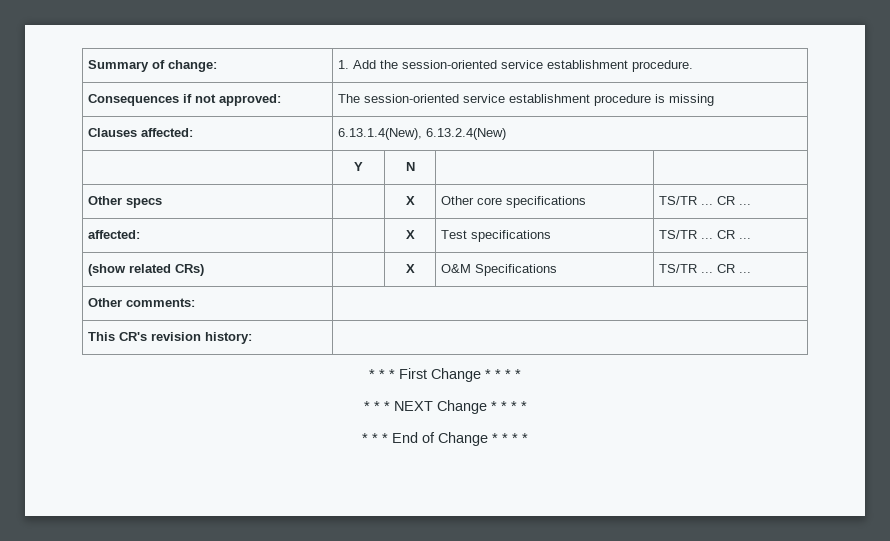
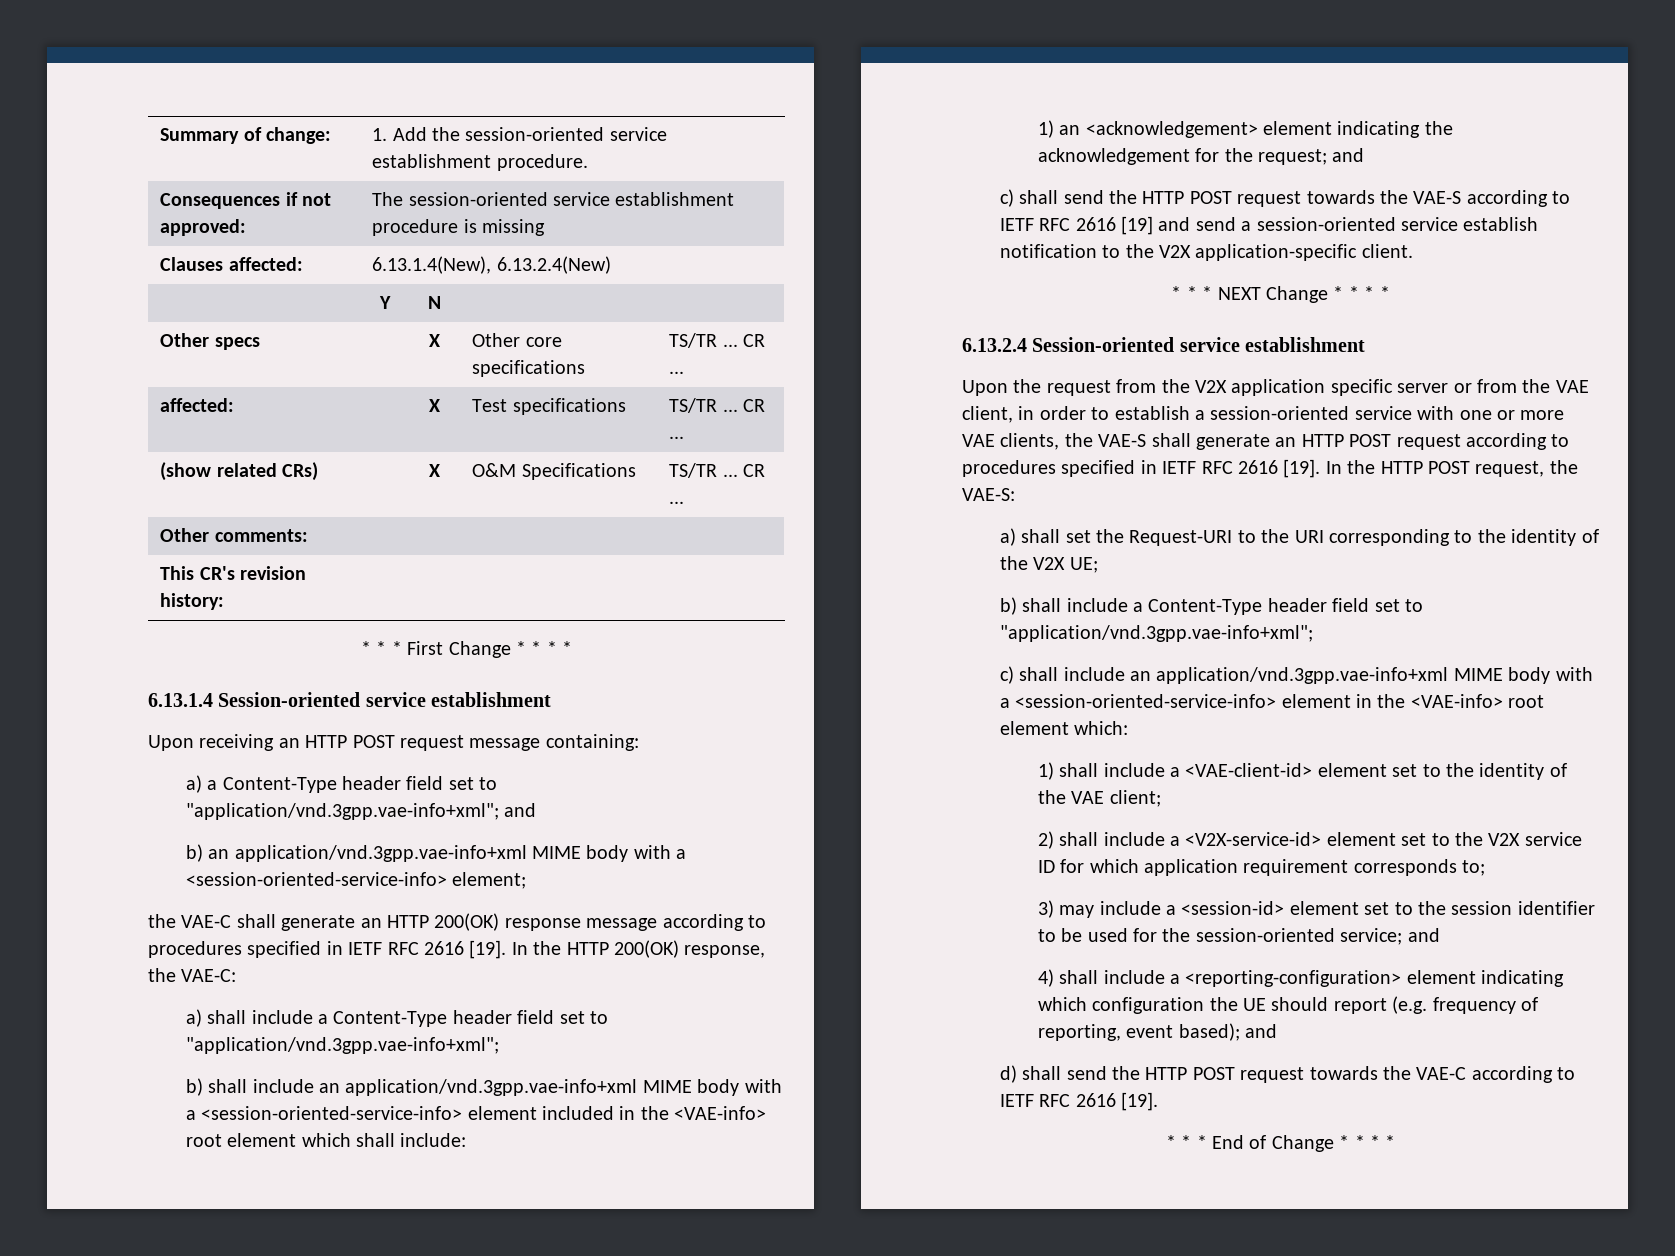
(521, 374) none -> [148,692,552,707] [148,734,639,751] [185,775,498,793] [185,803,537,820] [185,844,687,862] [185,872,527,889] [148,913,766,931] [148,940,766,959] [148,968,237,982] [185,1009,609,1027] [185,1037,499,1054] [185,1078,782,1096] [185,1106,767,1120] [185,1133,467,1147] [1037,120,1453,138] [1037,148,1365,165] [999,189,1571,207] [999,216,1539,235] [999,244,1413,261] // 6.13.1.4 Session-oriented service establishment // Upon receiving an HTTP POST request message containing: // a) a Content-Type header field set to "application/vnd.3gpp.vae-info+xml"; and // b) an application/vnd.3gpp.vae-info+xml MIME body with a <session-oriented-service-info> element; // the VAE-C shall generate an HTTP 200(OK) response message according to procedures specified in IETF RFC 2616 [19]. In the HTTP 200(OK) response, the VAE-C: // a) shall include a Content-Type header field set to "application/vnd.3gpp.vae-info+xml"; // b) shall include an application/vnd.3gpp.vae-info+xml MIME body with a <session-oriented-service-info> element included in the <VAE-info> root element which shall include: // 1) an <acknowledgement> element indicating the acknowledgement for the request; and // c) shall send the HTTP POST request towards the VAE-S according to IETF RFC 2616 [19] and send a session-oriented service establish notification to the V2X application-specific client.
(527, 406) none -> [962,337,1366,352] [962,379,1589,396] [962,406,1565,423] [962,433,1570,450] [962,459,1578,478] [962,488,1015,501] [999,528,1599,546] [999,556,1098,573] [999,597,1424,615] [999,625,1313,642] [999,666,1593,684] [999,694,1545,708] [999,721,1129,735] [1037,762,1567,780] [1037,790,1161,807] [1037,831,1582,849] [1037,859,1486,876] [1037,900,1595,918] [1037,928,1440,945] [1037,969,1565,987] [1037,996,1538,1014] [1037,1023,1277,1041] [999,1065,1576,1083] [999,1092,1159,1111] // 6.13.2.4 Session-oriented service establishment // Upon the request from the V2X application specific server or from the VAE client, in order to establish a session-oriented service with one or more VAE clients, the VAE-S shall generate an HTTP POST request according to procedures specified in IETF RFC 2616 [19]. In the HTTP POST request, the VAE-S: // a) shall set the Request-URI to the URI corresponding to the identity of the V2X UE; // b) shall include a Content-Type header field set to "application/vnd.3gpp.vae-info+xml"; // c) shall include an application/vnd.3gpp.vae-info+xml MIME body with a <session-oriented-service-info> element in the <VAE-info> root element which: // 1) shall include a <VAE-client-id> element set to the identity of the VAE client; // 2) shall include a <V2X-service-id> element set to the V2X service ID for which application requirement corresponds to; // 3) may include a <session-id> element set to the session identifier to be used for the session-oriented service; and // 4) shall include a <reporting-configuration> element indicating which configuration the UE should report (e.g. frequency of reporting, event based); and // d) shall send the HTTP POST request towards the VAE-C according to IETF RFC 2616 [19].

